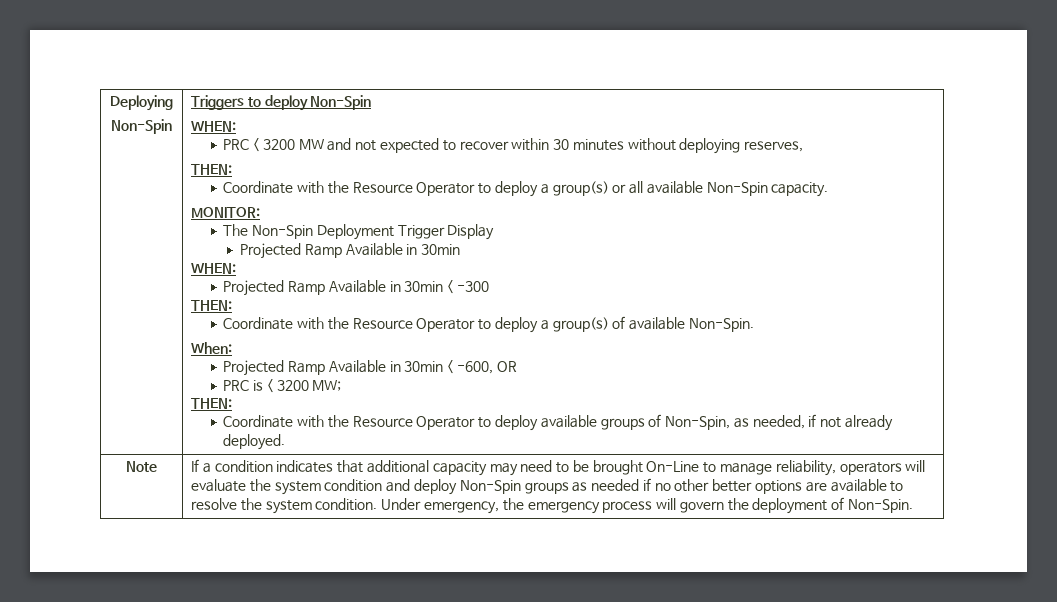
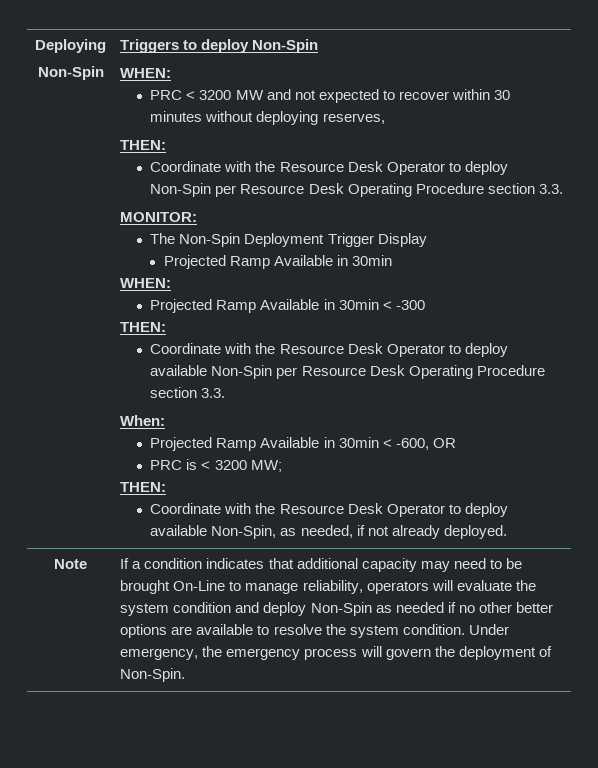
[416,181,829,197] Operator to deploy a group(s) or all available Non-Spin capacity. -> [347,161,508,175] [150,183,563,197] Desk Operator to deploy Non-Spin per Resource Desk Operating Procedure section 3.3.
[416,316,754,333] Operator to deploy a group(s) of available Non-Spin. -> [347,343,508,357] [150,365,545,379] [150,387,226,398] Desk Operator to deploy available Non-Spin per Resource Desk Operating Procedure section 3.3.
[416,414,662,431] Operator to deploy available groups of -> [347,503,508,517] [150,525,208,536] Desk Operator to deploy available
[524,482,569,494] groups -> (372, 609) none

